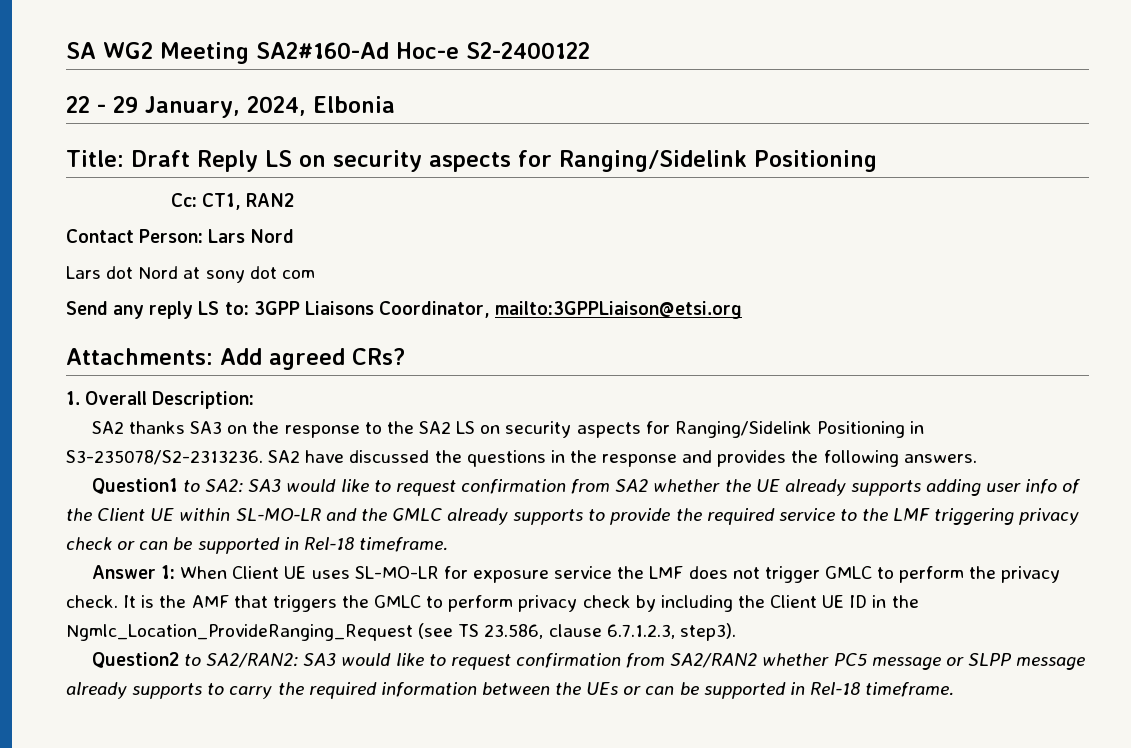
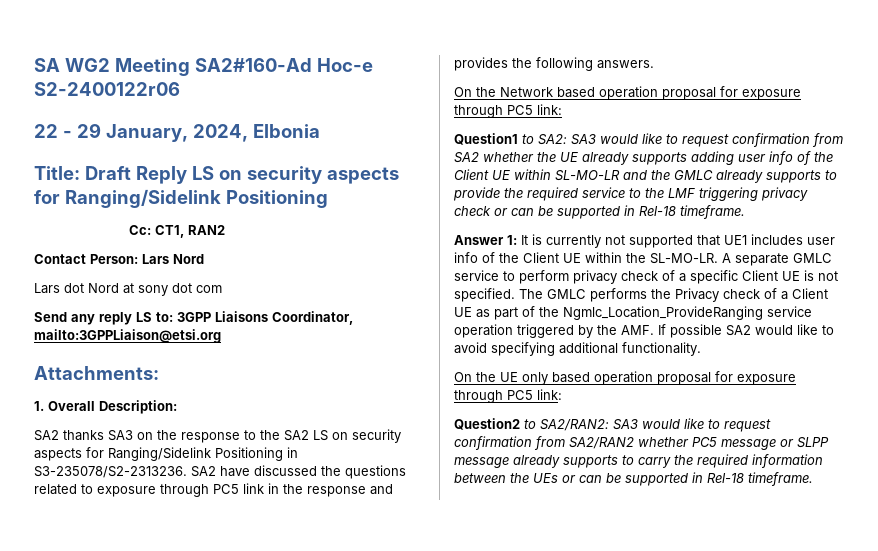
[466,42,590,59] S2-2400122 -> [34,82,180,96] S2-2400122r06
[220,348,405,370] Add agreed CRs? -> (159, 373) none
(546, 458) none -> [34,483,264,497] related to exposure through PC5 link
(977, 458) none -> [454,86,801,100] [454,104,562,118] // On the Network based operation proposal for exposure through PC5 link:
[180,566,1061,583] [66,595,919,612] [66,623,736,641] When Client UE uses SL-MO-LR for exposure service the LMF does not trigger GMLC to perform the privacy check. It is the AMF that triggers the GMLC to perform privacy check by including the Client UE ID in the Ngmlc_Location_ProvideRanging_Request (see TS 23.586, clause 6.7.1.2.3, step3). -> [521,234,835,248] [454,252,832,266] [454,270,838,284] [454,288,828,302] [454,306,812,320] [454,324,834,338] [454,342,701,356] [454,371,796,385] [454,389,562,403] It is currently not supported that UE1 includes user info of the Client UE within the SL-MO-LR. A separate GMLC service to perform privacy check of a specific Client UE is not specified. The GMLC performs the Privacy check of a Client UE as part of the Ngmlc_Location_ProvideRanging service operation triggered by the AMF. If possible SA2 would like to avoid specifying additional functionality. // On the UE only based operation proposal for exposure through PC5 link:

